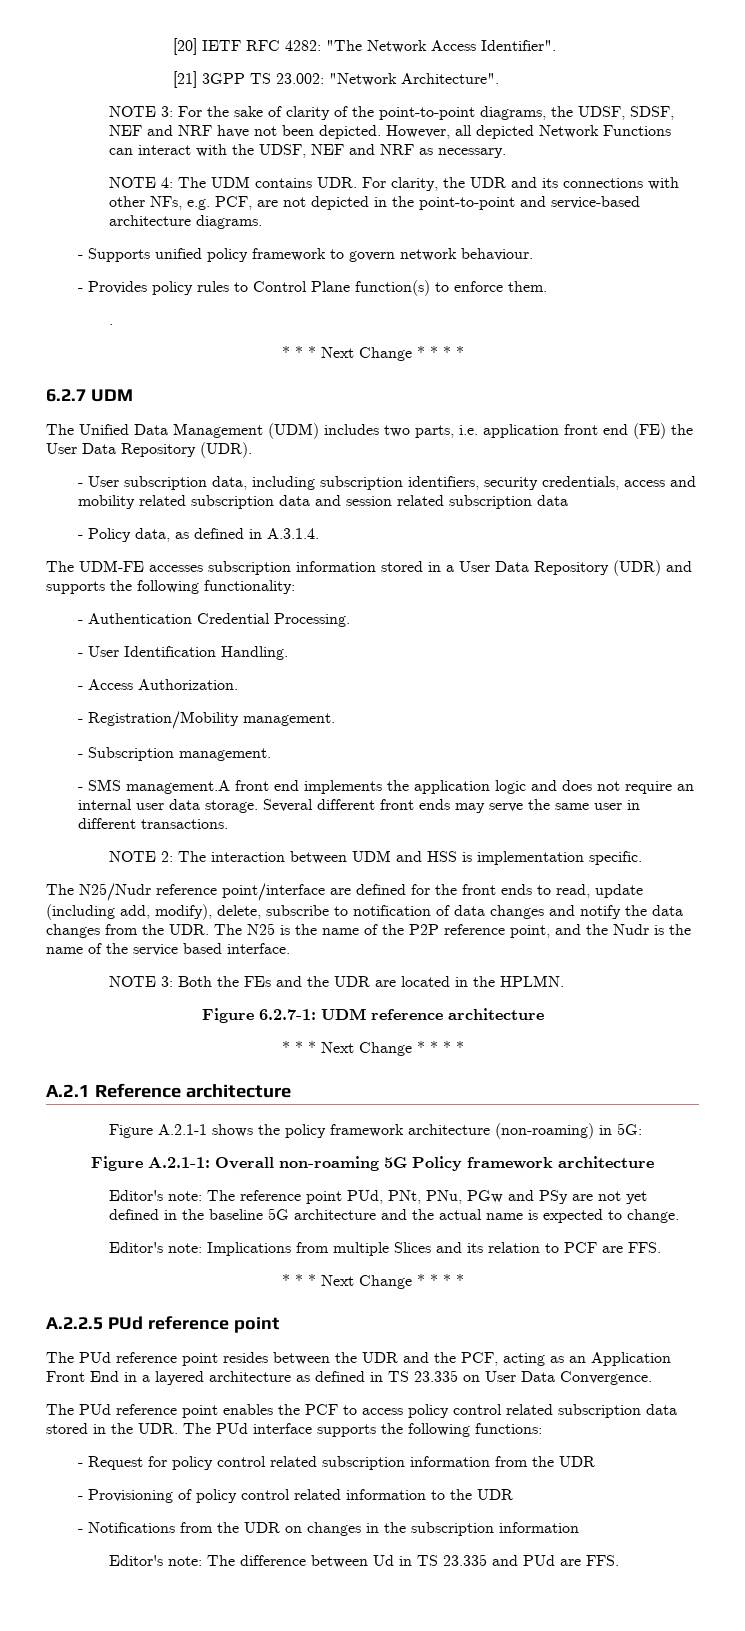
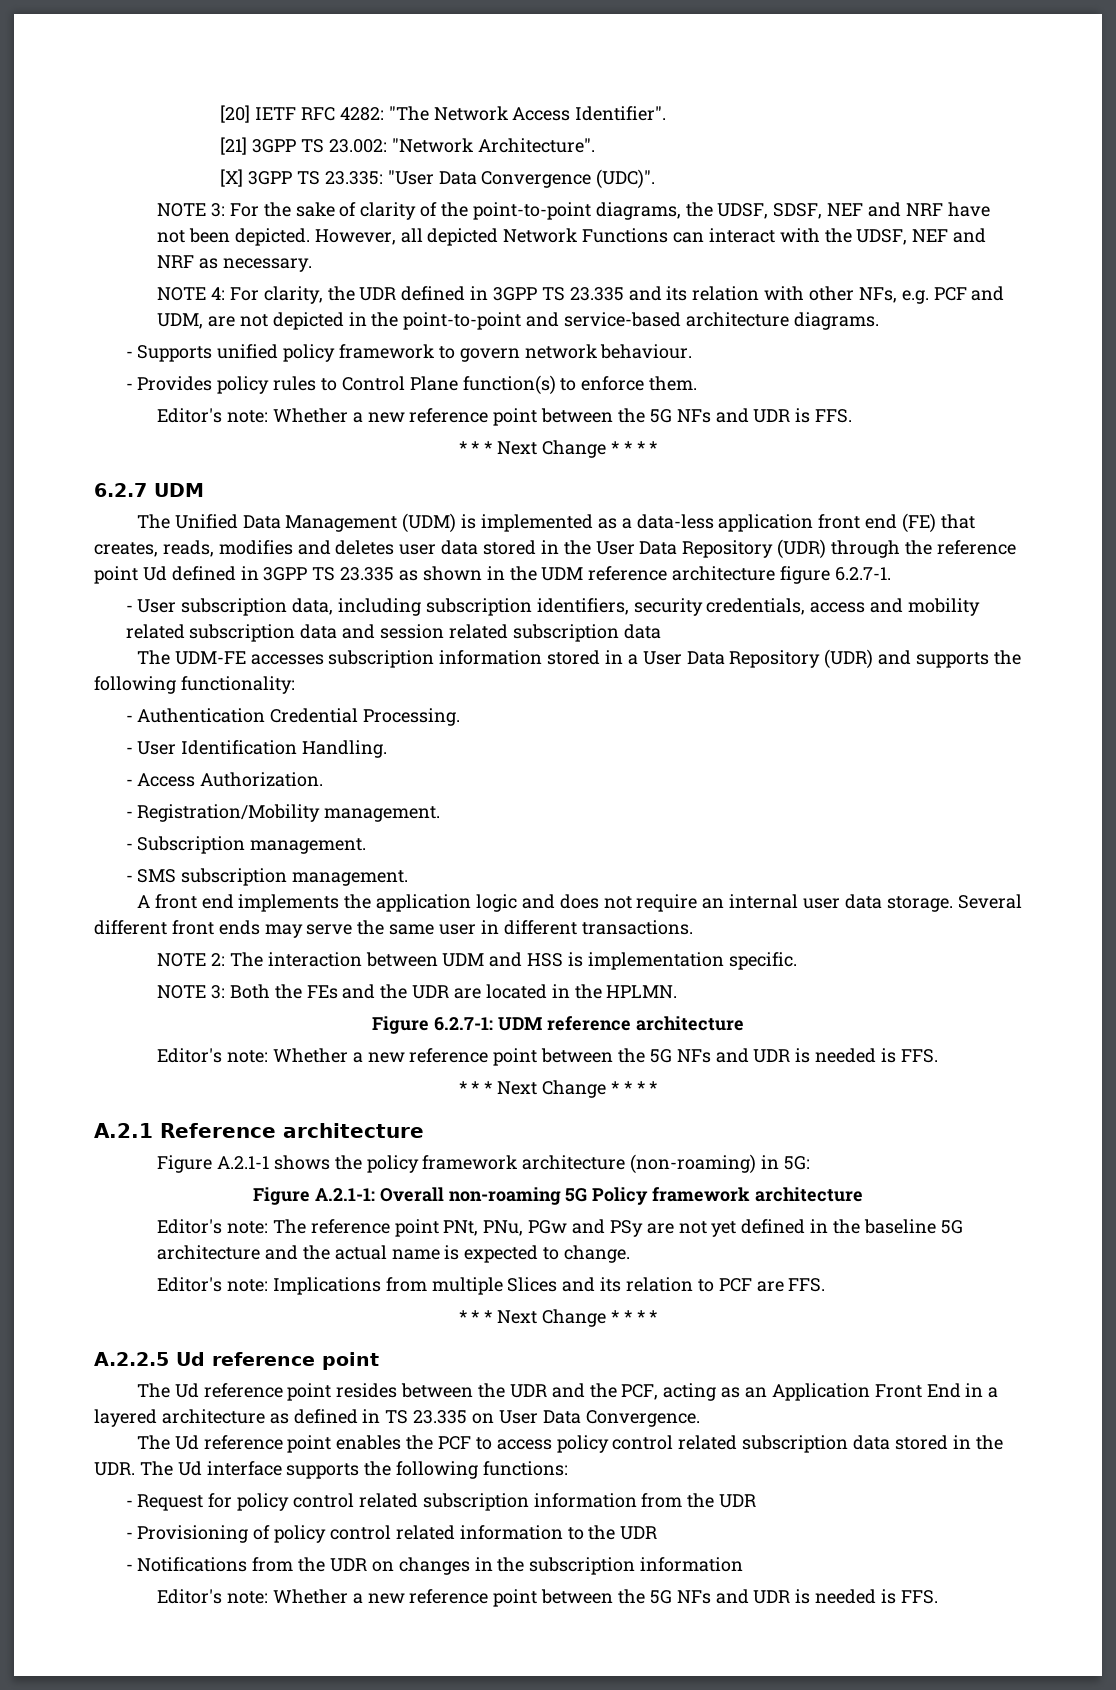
(499, 78) none -> [220,169,656,189] // [X] 3GPP TS 23.335: "User Data Convergence (UDC)".
[178,176,644,191] The UDM contains UDR. For clarity, the UDR and its connections -> [229,286,760,304] For clarity, the UDR defined in 3GPP TS 23.335 and its relation
[215,196,253,210] PCF, -> [933,286,1005,301] [157,313,204,329] PCF and UDM,
[109,324,114,325] . -> [157,408,853,426] Editor's note: Whether a new reference point between the 5G NFs and UDR is FFS.
[324,423,693,439] [46,442,252,458] includes two parts, i.e. application front end (FE) the User Data Repository (UDR). -> [461,513,975,533] [94,539,1016,559] [94,566,891,584] is implemented as a data-less application front end (FE) that creates, reads, modifies and deletes user data stored in the User Data Repository (UDR) through the reference point Ud defined in 3GPP TS 23.335 as shown in the UDM reference architecture figure 6.2.7-1.
[77,528,319,542] // - Policy data, as defined in A.3.1.4. -> (661, 631) none
[125,780,230,794] management.A -> [181,868,409,886] [136,895,150,908] subscription management. // A
[46,883,643,901] [46,904,683,920] [46,923,691,938] [46,943,290,956] // The N25/Nudr reference point/interface are defined for the front ends to read, update (including add, modify), delete, subscribe to notification of data changes and notify the data changes from the UDR. The N25 is the name of the P2P reference point, and the Nudr is the name of the service based interface. -> (797, 961) none
(544, 1014) none -> [157,1048,938,1066] // Editor's note: Whether a new reference point between the 5G NFs and UDR is needed is FFS.
[347,1190,384,1204] PUd, -> (439, 1228) none
[107,1316,143,1330] PUd -> [176,1352,205,1366] Ud
[79,1352,111,1363] PUd -> [174,1383,199,1398] Ud
[79,1404,111,1415] PUd -> [174,1435,199,1450] Ud
[216,1423,248,1434] PUd -> [177,1461,202,1476] Ud
[207,1554,582,1568] The difference between Ud in TS 23.335 and PUd are -> [272,1589,897,1607] Whether a new reference point between the 5G NFs and UDR is needed is

